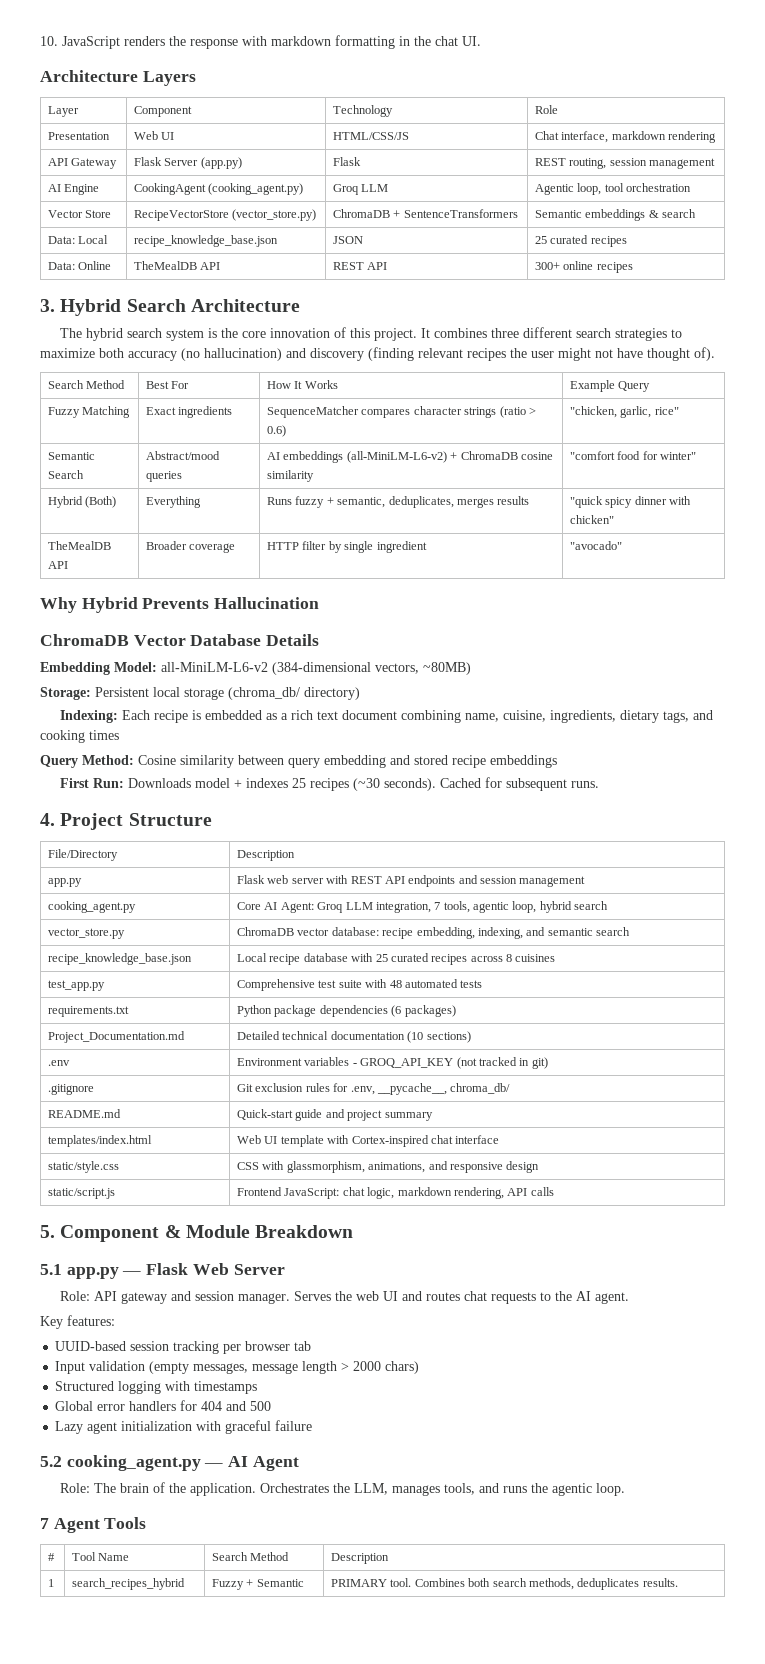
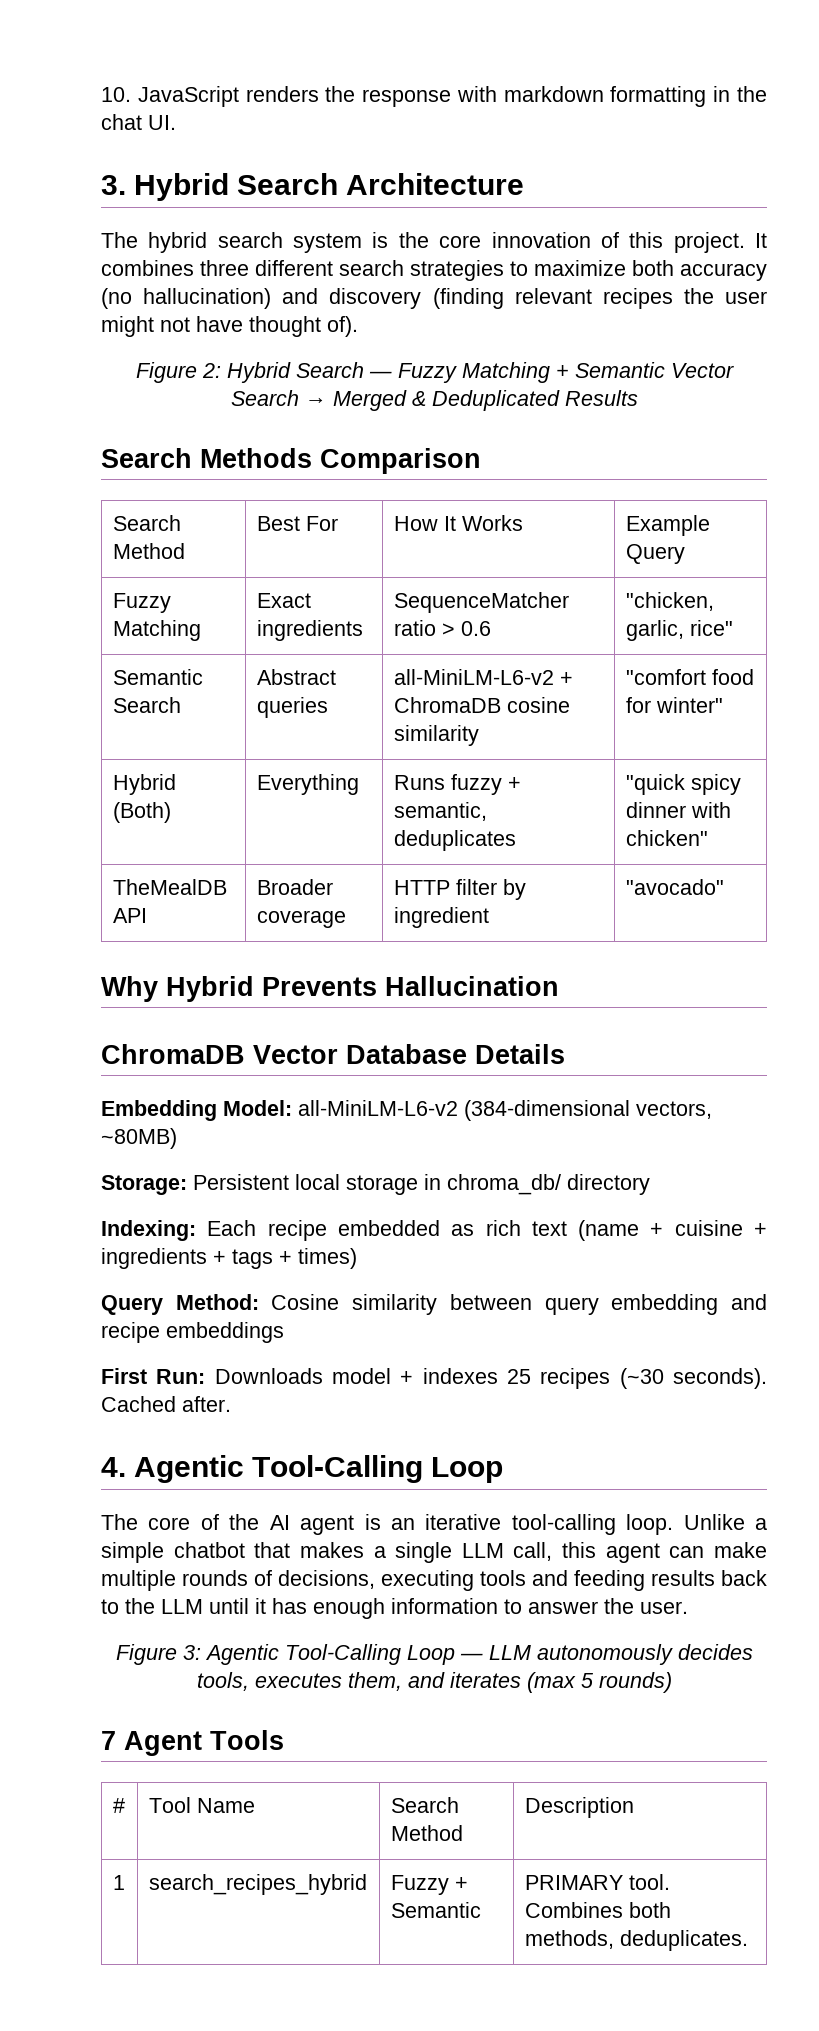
[40,70,196,86] [48,106,80,117] [134,106,193,117] [333,105,394,117] [535,105,559,114] [48,132,111,140] [134,131,175,140] [333,132,410,140] [535,131,717,143] [48,158,118,169] [134,157,242,169] [333,157,362,166] [535,158,716,169] [48,184,100,195] [134,183,304,195] [333,184,389,195] [535,183,692,195] [48,210,112,218] [134,209,317,221] [333,209,518,218] [535,209,697,221] [48,235,109,244] [134,235,279,247] [333,236,364,244] [535,235,627,247] [48,261,112,270] [134,261,221,270] [333,262,388,270] [535,261,633,273] // Architecture Layers // Layer | Component | Technology | Role // Presentation | Web UI | HTML/CSS/JS | Chat interface, markdown rendering // API Gateway | Flask Server (app.py) | Flask | REST routing, session management // AI Engine | CookingAgent (cooking_agent.py) | Groq LLM | Agentic loop, tool orchestration // Vector Store | RecipeVectorStore (vector_store.py) | ChromaDB + SentenceTransformers | Semantic embeddings & search // Data: Local | recipe_knowledge_base.json | JSON | 25 curated recipes // Data: Online | TheMealDB API | REST API | 300+ online recipes -> (176, 122) none
(715, 354) none -> [135,362,734,383] [230,390,638,411] [101,448,481,474] // Figure 2: Hybrid Search — Fuzzy Matching + Semantic Vector Search → Merged & Deduplicated Results // Search Methods Comparison
[361,406,536,418] [267,425,287,437] compares character strings (ratio > 0.6) -> [393,620,491,636] ratio > 0.6
[146,451,221,460] Abstract/mood -> [256,669,336,685] Abstract
[267,451,447,463] AI embeddings (all-MiniLM-L6-v2) -> [393,669,554,685] all-MiniLM-L6-v2
[388,496,530,508] deduplicates, merges results -> [393,830,516,851] deduplicates
[344,541,374,553] single -> (526, 889) none
[228,687,360,700] (chroma_db/ directory) -> [424,1174,650,1195] in chroma_db/ directory
[192,710,202,720] is -> (327, 1230) none
[281,713,289,720] a -> (475, 1230) none
[342,710,714,723] [40,730,119,743] document combining name, cuisine, ingredients, dietary tags, and cooking times -> [578,1220,767,1241] [101,1248,357,1269] (name + cuisine + ingredients + tags + times)
[414,755,448,765] stored -> (767, 1302) none
[485,777,600,791] [40,813,212,830] [48,849,119,861] [237,850,296,861] [48,878,83,887] [237,875,586,887] [48,901,137,913] [237,901,609,913] [48,928,126,939] [237,927,631,939] [48,953,193,965] [237,953,556,965] [48,980,106,991] [237,979,483,991] [48,1006,130,1017] [237,1005,456,1017] [48,1031,186,1043] [237,1031,471,1043] [48,1060,71,1066] [237,1057,548,1069] [48,1084,95,1095] [237,1083,511,1095] [48,1109,122,1118] [237,1109,433,1121] [48,1135,153,1147] [237,1135,500,1147] [48,1161,120,1173] [237,1161,540,1173] [48,1188,116,1199] [237,1187,554,1199] [40,1225,354,1242] [40,1263,285,1279] [60,1291,630,1304] [40,1315,115,1329] [55,1341,312,1354] [55,1361,420,1374] [55,1381,258,1394] [55,1400,272,1411] [55,1420,313,1434] [40,1455,299,1471] [60,1482,626,1496] for subsequent runs. // 4. Project Structure // File/Directory | Description // app.py | Flask web server with REST API endpoints and session management // cooking_agent.py | Core AI Agent: Groq LLM integration, 7 tools, agentic loop, hybrid search // vector_store.py | ChromaDB vector database: recipe embedding, indexing, and semantic search // recipe_knowledge_base.json | Local recipe database with 25 curated recipes across 8 cuisines // test_app.py | Comprehensive test suite with 48 automated tests // requirements.txt | Python package dependencies (6 packages) // Project_Documentation.md | Detailed technical documentation (10 sections) // .env | Environment variables - GROQ_API_KEY (not tracked in git) // .gitignore | Git exclusion rules for .env, __pycache__, chroma_db/ // README.md | Quick-start guide and project summary // templates/index.html | Web UI template with Cortex-inspired chat interface // static/style.css | CSS with glassmorphism, animations, and responsive design // static/script.js | Frontend JavaScript: chat logic, markdown rendering, API calls // 5. Component & Module Breakdown // 5.1 app.py — Flask Web Server // Role: API gateway and session manager. Serves the web UI and routes chat requests to the AI agent. // Key features: // UUID-based session tracking per browser tab // Input validation (empty messages, message length > 2000 chars) // Structured logging with timestamps // Global error handlers for 404 and 500 // Lazy agent initialization with graceful failure // 5.2 cooking_agent.py — AI Agent // Role: The brain of the application. Orchestrates the LLM, manages tools, and runs the agentic loop. -> [182,1396,231,1412] [101,1455,504,1483] [101,1514,767,1535] [101,1542,767,1563] [101,1570,767,1591] [101,1598,688,1619] [115,1644,753,1665] [196,1672,672,1693] after. // 4. Agentic Tool-Calling Loop // The core of the AI agent is an iterative tool-calling loop. Unlike a simple chatbot that makes a single LLM call, this agent can make multiple rounds of decisions, executing tools and feeding results back to the LLM until it has enough information to answer the user. // Figure 3: Agentic Tool-Calling Loop — LLM autonomously decides tools, executes them, and iterates (max 5 rounds)
[492,1578,678,1590] search methods, deduplicates results. -> [524,1930,748,1951] methods, deduplicates.

